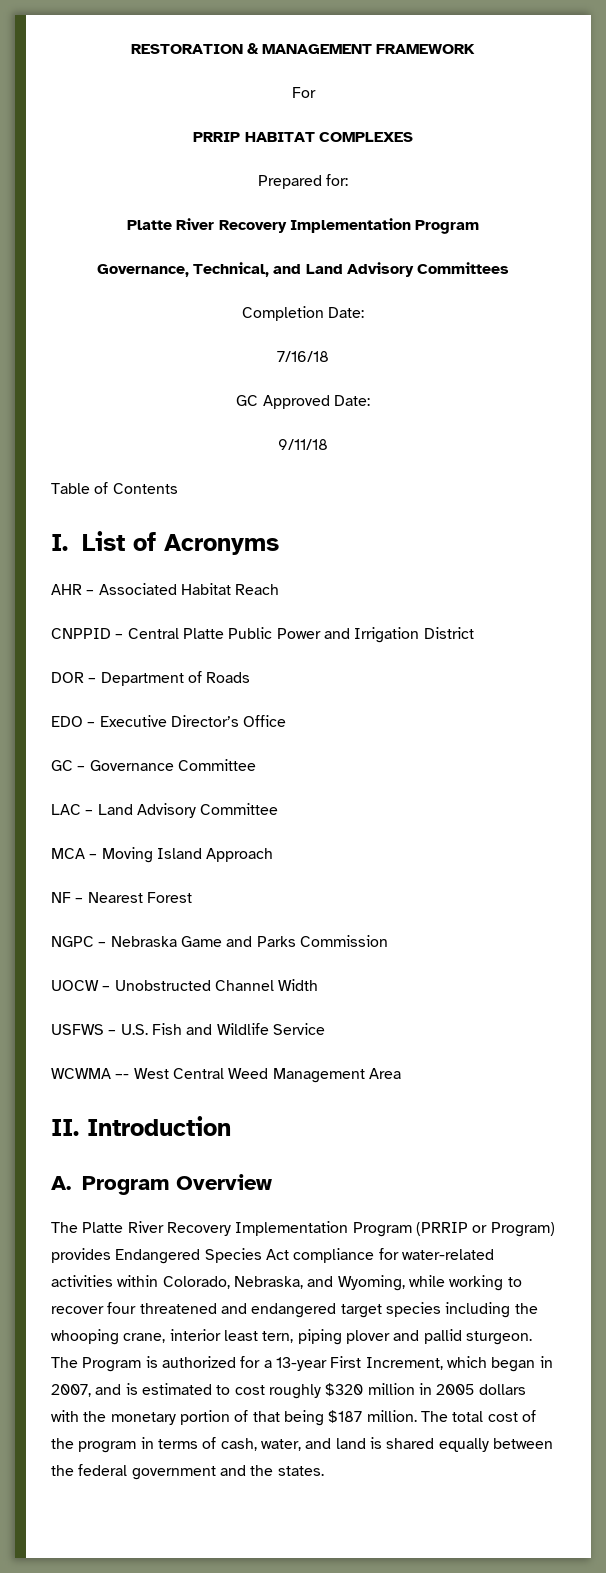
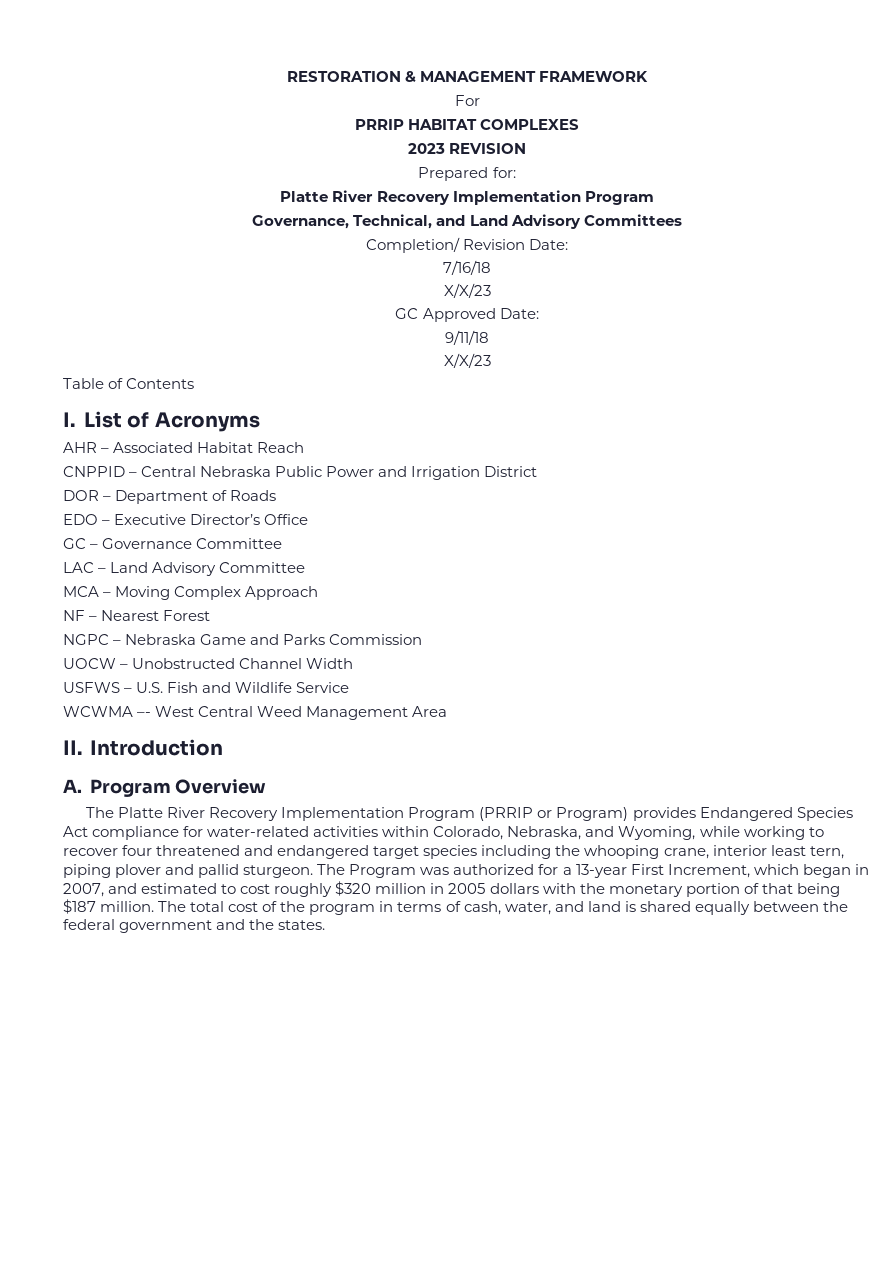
(413, 137) none -> [407,143,527,154] // 2023 REVISION
[241,306,324,321] Completion -> [365,237,525,253] Completion/ Revision
(329, 356) none -> [443,283,491,298] // X/X/23
(328, 444) none -> [443,353,491,368] // X/X/23
[182,628,224,639] Platte -> [200,466,272,477] Nebraska
[156,848,202,859] Island -> [174,586,242,600] Complex
[145,1356,158,1368] is -> [420,867,450,875] was
[125,1383,138,1395] is -> (138, 888) none

